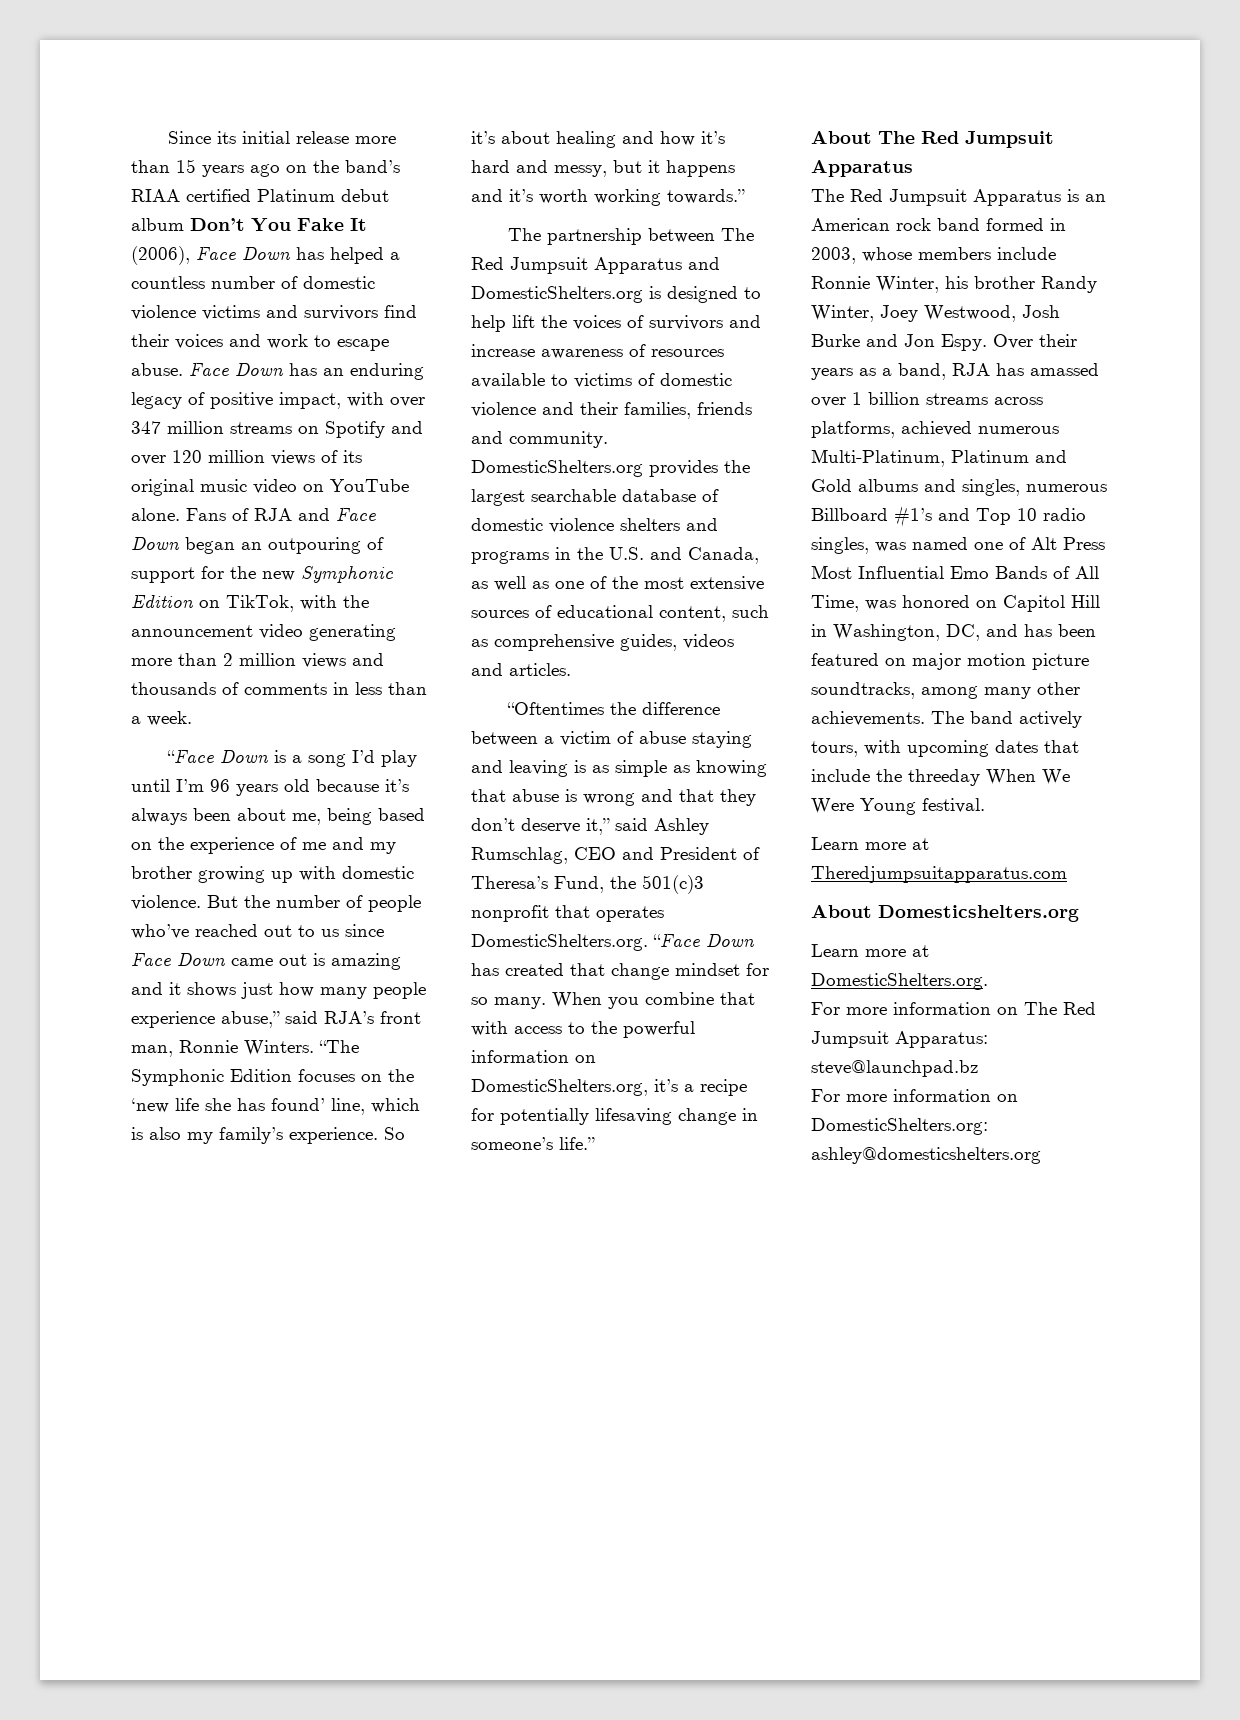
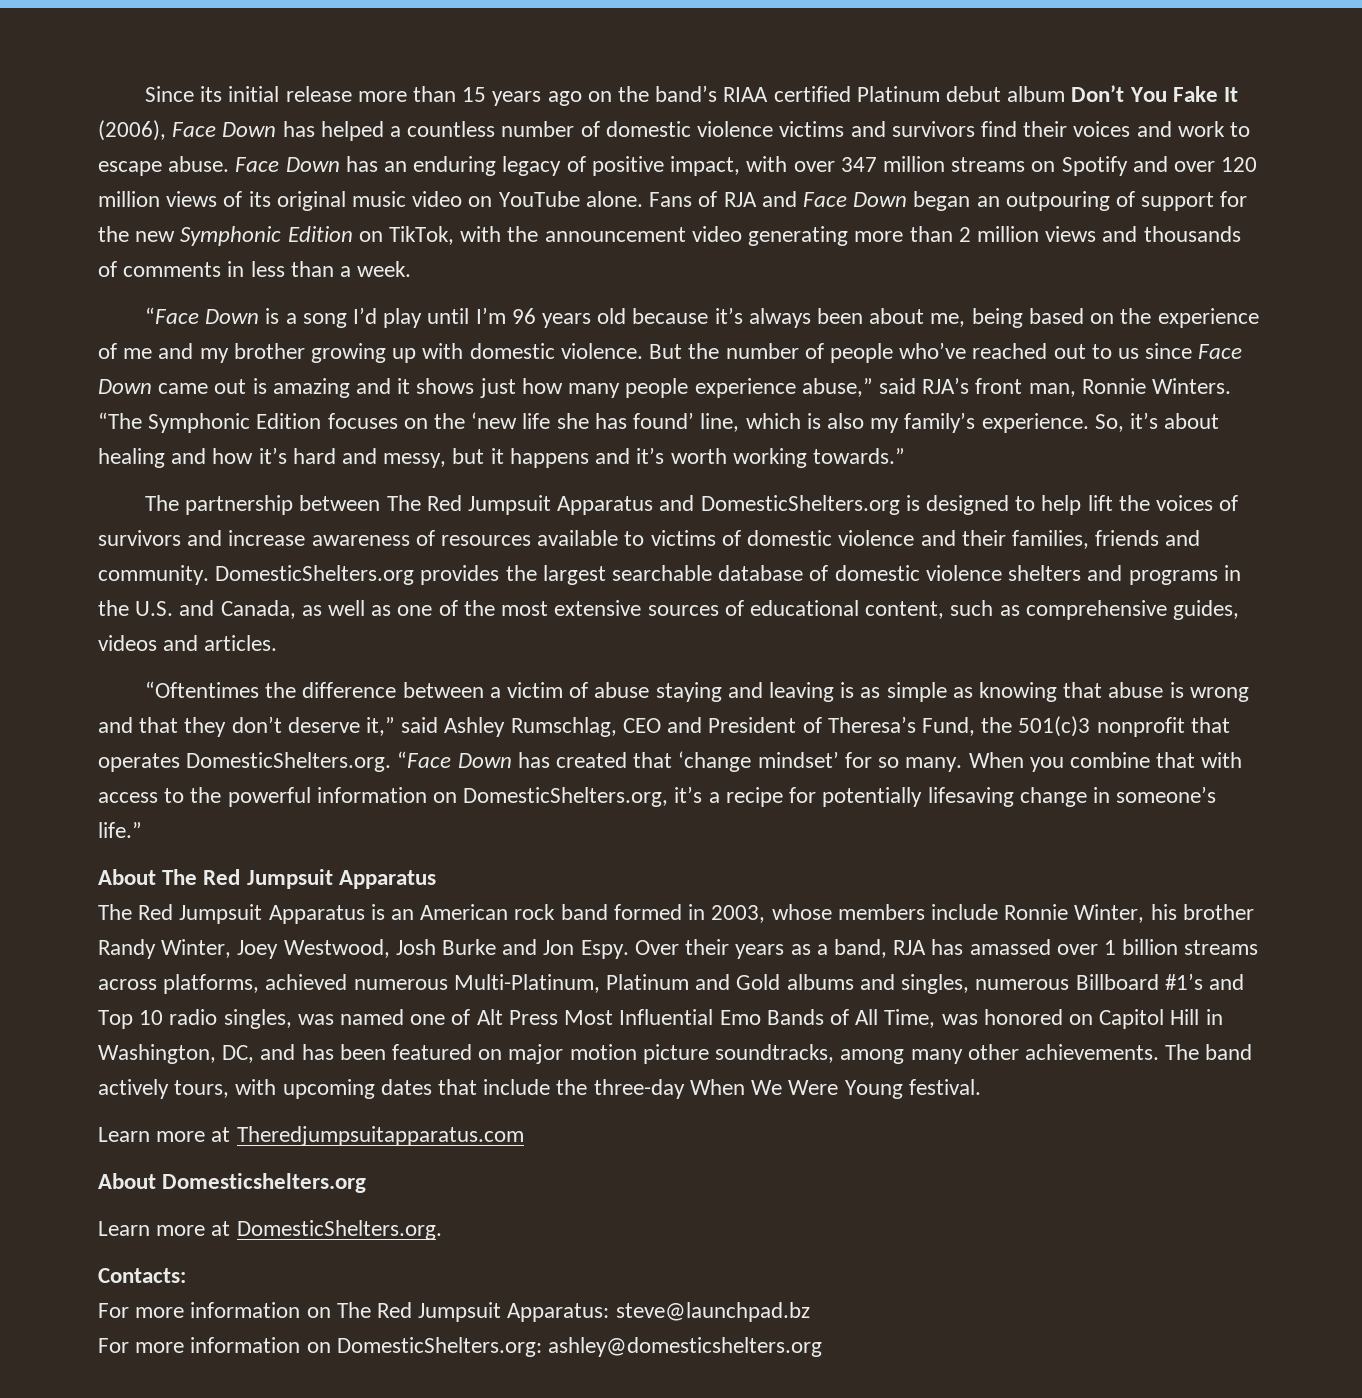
[384,1127,405,1140] So -> [1094,414,1124,432] So,
[611,963,740,980] change mindset -> [678,751,839,772] ‘change mindset’
[908,769,980,786] threeday -> [593,1079,685,1099] three-day
(988, 981) none -> [98,1268,186,1283] // Contacts:

